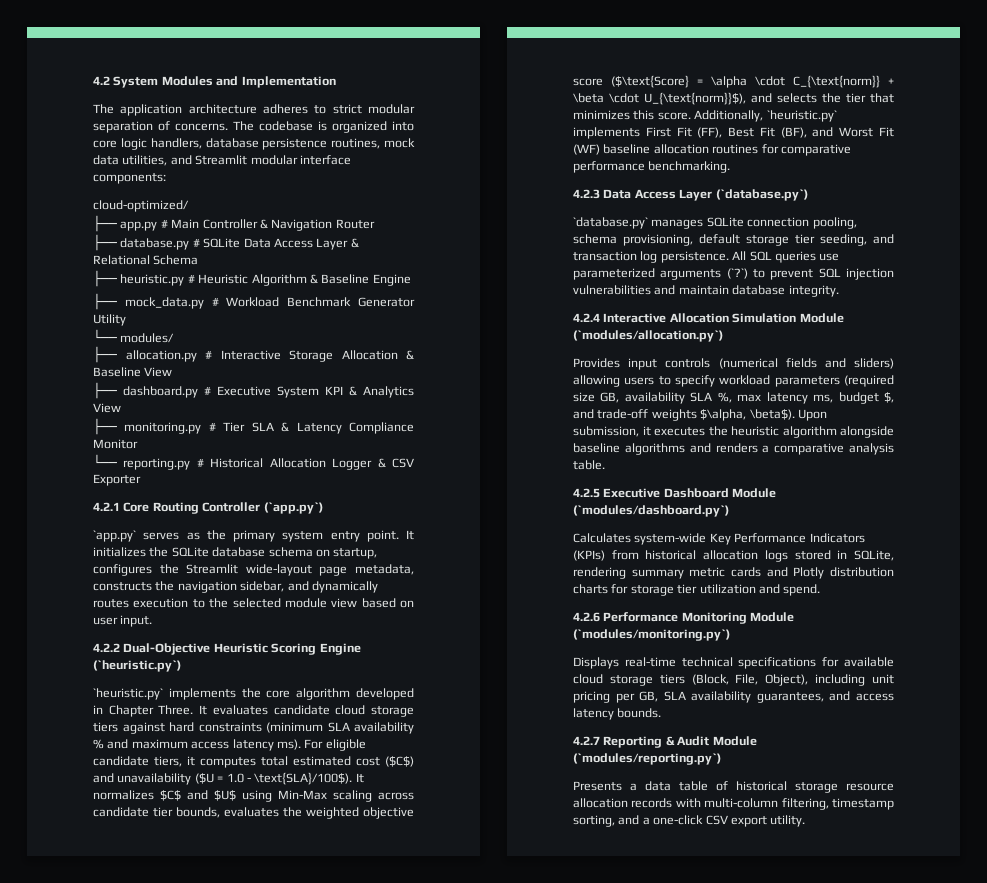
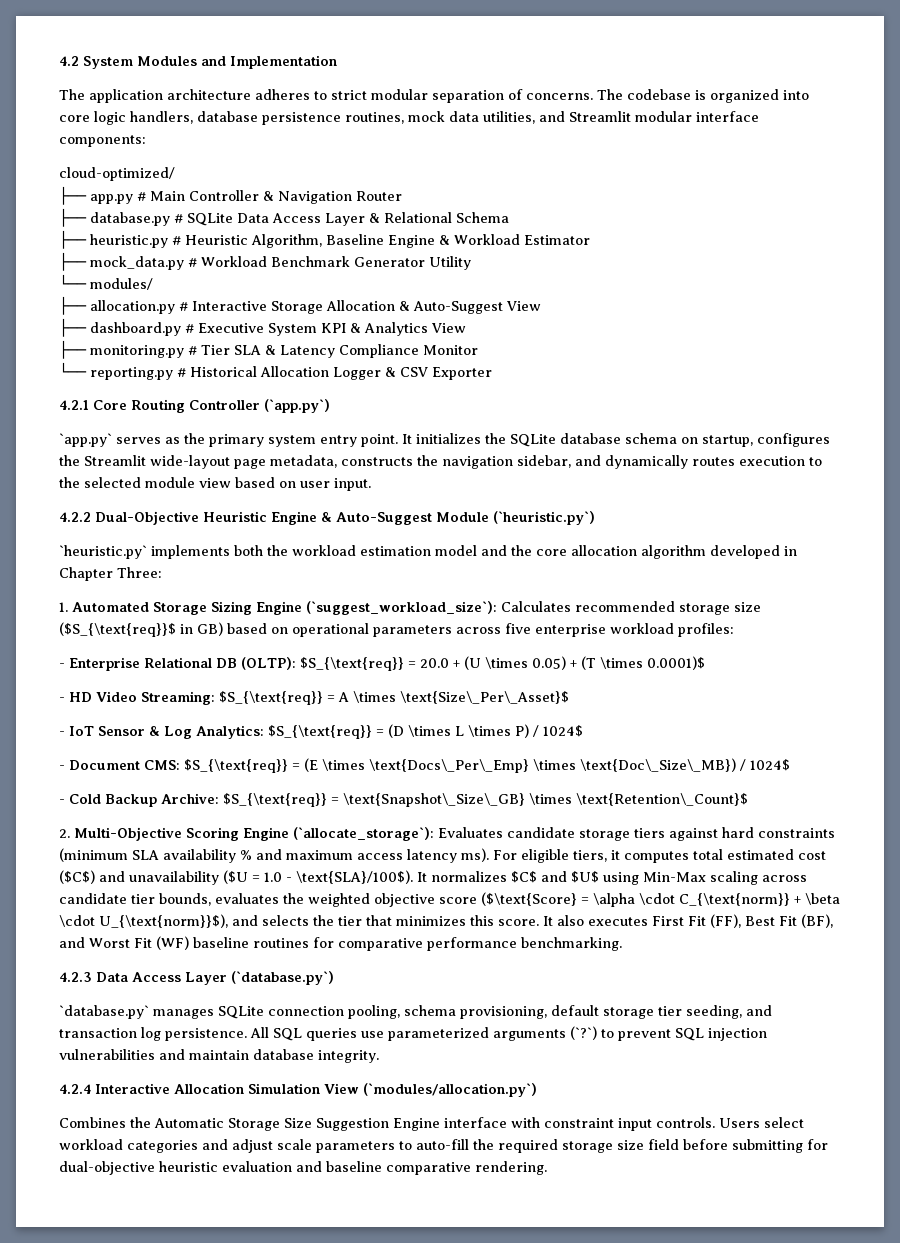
[251,274,318,286] Algorithm & -> [251,234,322,248] Algorithm,
(411, 280) none -> [439,234,590,245] & Workload Estimator
[93,367,141,377] Baseline -> [413,301,503,314] Auto-Suggest
[271,643,361,655] Scoring Engine -> [271,511,489,525] Engine & Auto-Suggest Module
(236, 694) none -> [234,545,507,556] both the workload estimation model and
(291, 694) none -> [571,545,637,556] allocation
[158,705,366,715] Three. It evaluates candidate cloud -> [117,567,162,578] [59,601,761,615] [59,622,734,637] [59,656,705,671] [59,691,569,705] [59,724,583,739] [59,758,790,773] [59,793,748,807] [59,827,575,841] Three: // 1. Automated Storage Sizing Engine (`suggest_workload_size`): Calculates recommended storage size ($S_{\text{req}}$ in GB) based on operational parameters across five enterprise workload profiles: // - Enterprise Relational DB (OLTP): $S_{\text{req}} = 20.0 + (U \times 0.05) + (T \times 0.0001)$ // - HD Video Streaming: $S_{\text{req}} = A \times \text{Size\_Per\_Asset}$ // - IoT Sensor & Log Analytics: $S_{\text{req}} = (D \times L \times P) / 1024$ // - Document CMS: $S_{\text{req}} = (E \times \text{Docs\_Per\_Emp} \times \text{Doc\_Size\_MB}) / 1024$ // - Cold Backup Archive: $S_{\text{req}} = \text{Snapshot\_Size\_GB} \times \text{Retention\_Count}$ // 2. Multi-Objective Scoring Engine (`allocate_storage`): Evaluates candidate
[93,756,149,766] candidate -> (569, 856) none
[694,110,837,122] [573,127,640,139] Additionally, `heuristic.py` implements -> [543,915,648,926] It also executes
[653,144,709,154] allocation -> (249, 942) none
[799,313,844,323] Module -> [324,1083,359,1094] View
[573,358,894,370] [573,375,894,387] [573,392,894,404] [573,409,827,421] [573,426,894,438] [573,443,894,455] [573,460,605,470] [573,488,777,498] [573,505,729,517] [573,533,865,545] [573,550,894,562] [573,567,894,579] [573,584,821,596] [573,612,795,624] [573,629,730,641] [573,657,894,669] [573,674,894,686] [573,691,894,703] [573,708,662,720] [573,736,757,748] [573,753,721,765] [573,781,894,793] [573,798,894,810] [573,815,806,827] Provides input controls (numerical fields and sliders) allowing users to specify workload parameters (required size GB, availability SLA %, max latency ms, budget $, and trade-off weights $\alpha, \beta$). Upon submission, it executes the heuristic algorithm alongside baseline algorithms and renders a comparative analysis table. // 4.2.5 Executive Dashboard Module (`modules/dashboard.py`) // Calculates system-wide Key Performance Indicators (KPIs) from historical allocation logs stored in SQLite, rendering summary metric cards and Plotly distribution charts for storage tier utilization and spend. // 4.2.6 Performance Monitoring Module (`modules/monitoring.py`) // Displays real-time technical specifications for available cloud storage tiers (Block, File, Object), including unit pricing per GB, SLA availability guarantees, and access latency bounds. // 4.2.7 Reporting & Audit Module (`modules/reporting.py`) // Presents a data table of historical storage resource allocation records with multi-column filtering, timestamp sorting, and a one-click CSV export utility. -> [59,1117,804,1131] [59,1139,828,1153] [59,1161,547,1175] Combines the Automatic Storage Size Suggestion Engine interface with constraint input controls. Users select workload categories and adjust scale parameters to auto-fill the required storage size field before submitting for dual-objective heuristic evaluation and baseline comparative rendering.

